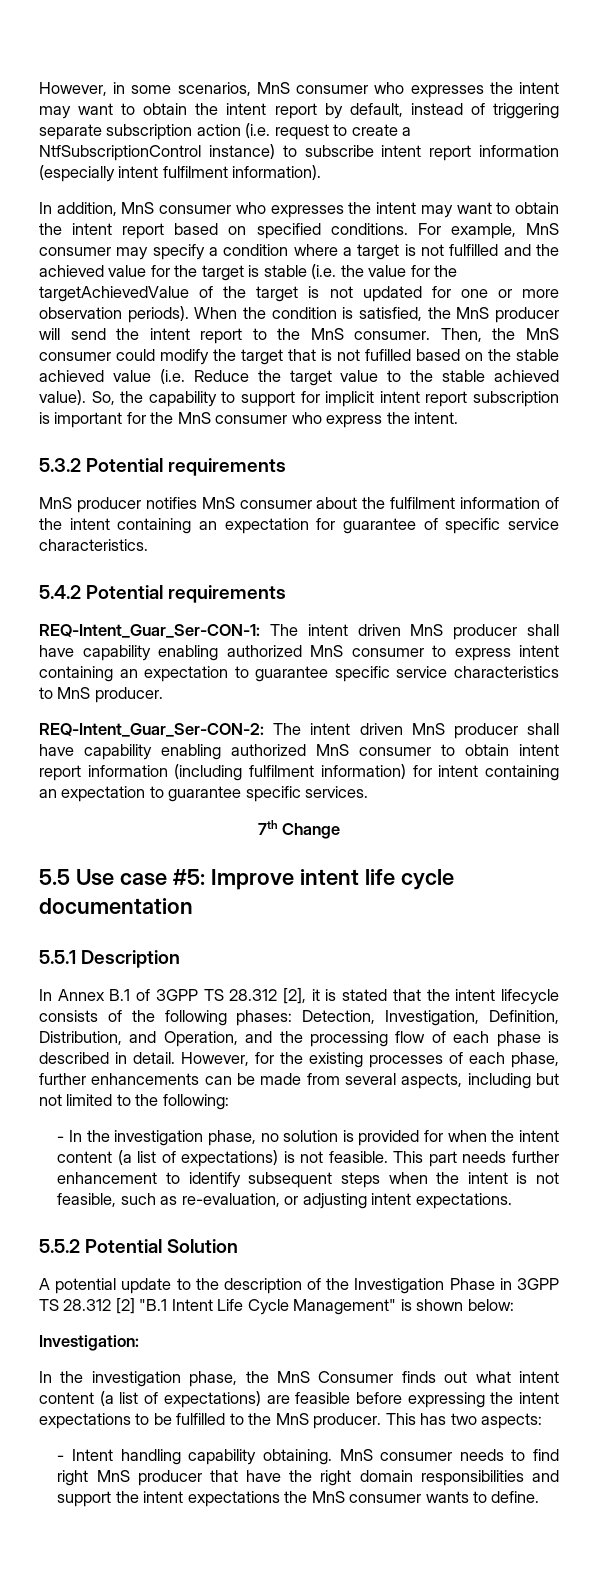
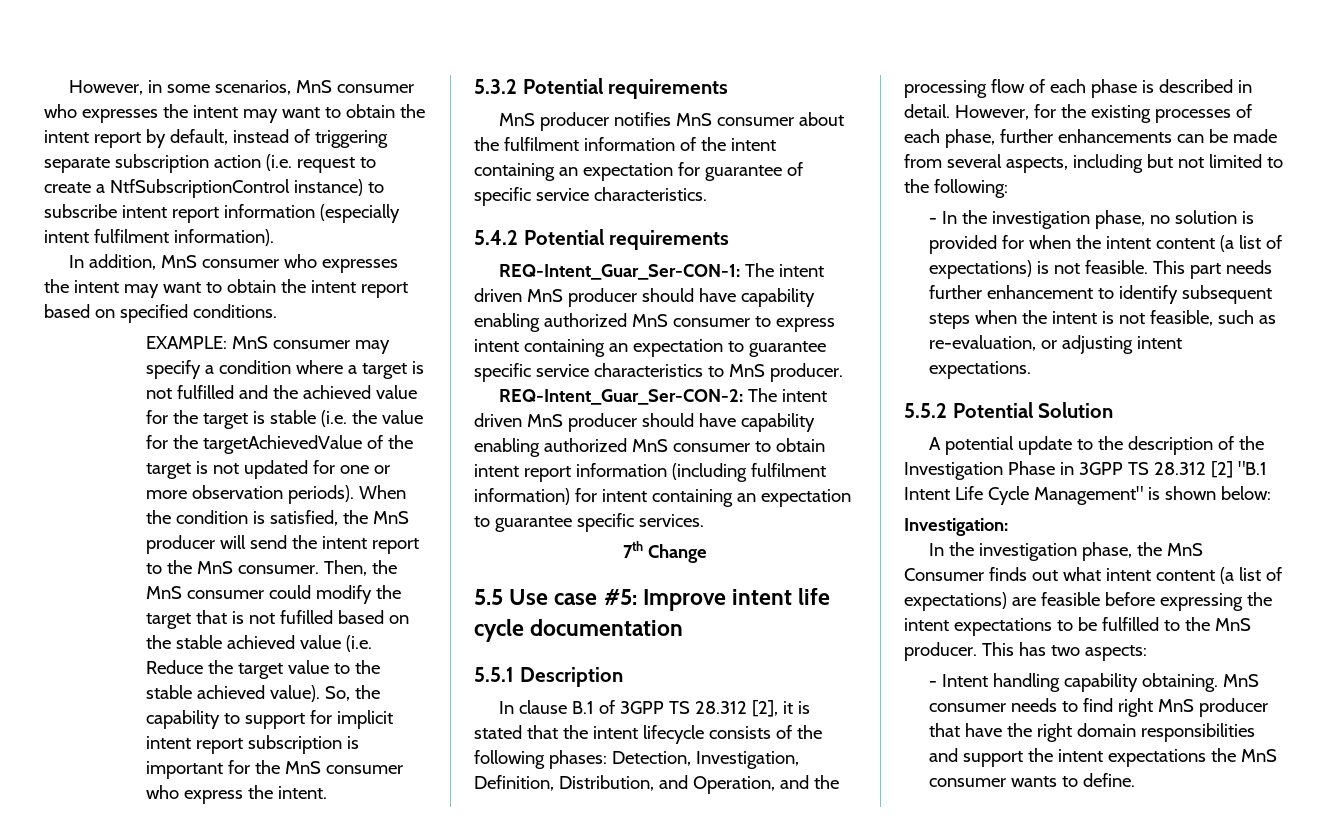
[417,223,516,239] For example, -> [145,336,227,349] // EXAMPLE:
[527,624,559,636] shall -> [641,288,694,302] should
[527,723,559,735] shall -> [641,413,694,427] should
[57,989,105,1001] Annex -> [519,700,568,714] clause

